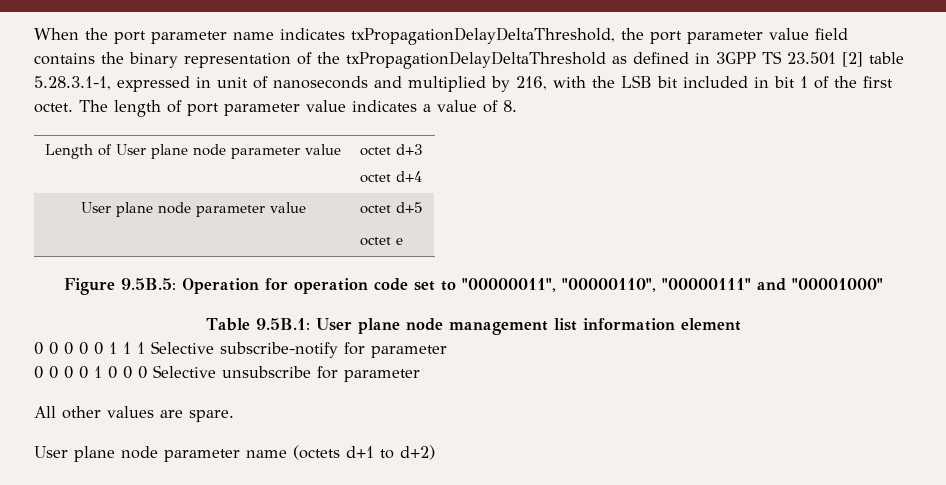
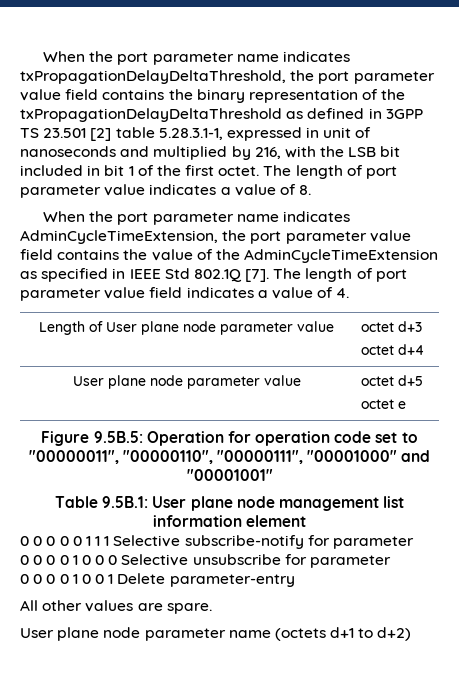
(517, 106) none -> [43,211,350,225] [20,230,411,244] [20,249,439,263] [20,268,407,282] [20,287,350,301] // When the port parameter name indicates AdminCycleTimeExtension, the port parameter value field contains the value of the AdminCycleTimeExtension as specified in IEEE Std 802.1Q [7]. The length of port parameter value field indicates a value of 4.
[661,278,883,291] "00000111" and "00001000" -> [217,450,431,464] [186,469,273,481] "00000111", "00001000" and "00001001"
(420, 375) none -> [20,573,295,587] // 0 0 0 0 1 0 0 1 Delete parameter-entry

